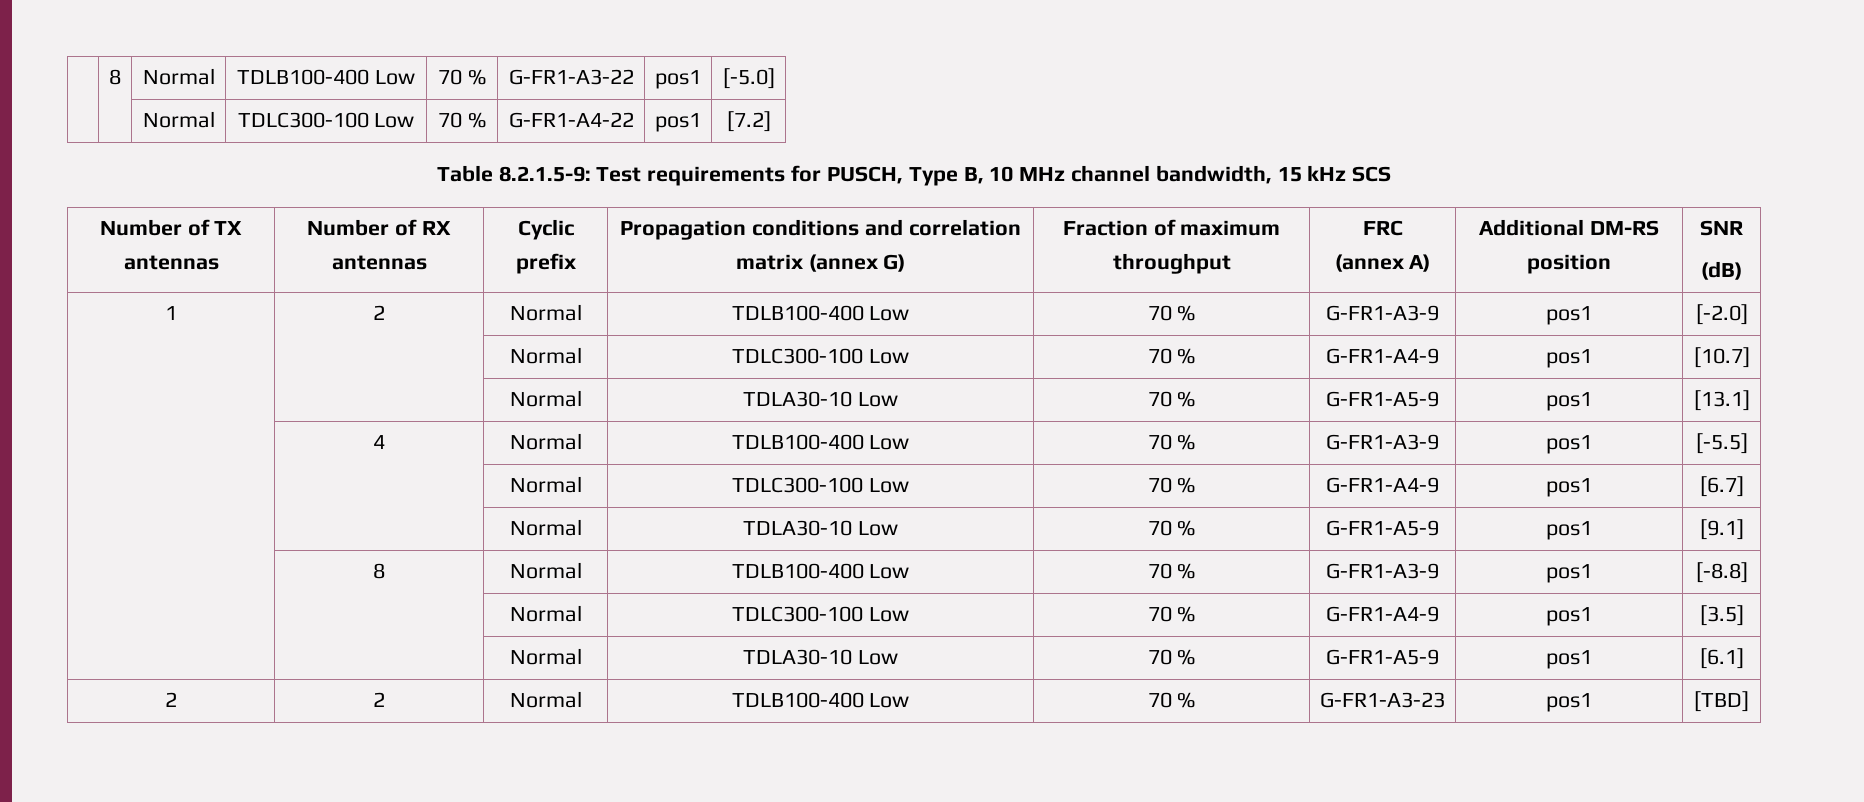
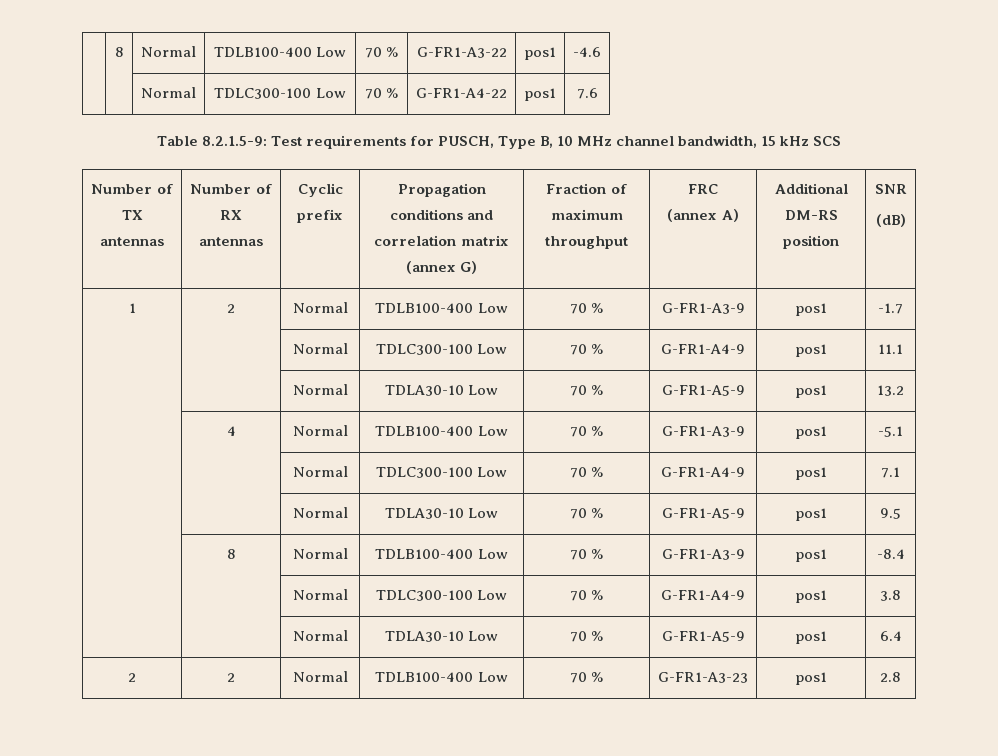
[722,68,775,89] [-5.0] -> [573,47,601,57] -4.6
[726,111,771,132] [7.2] -> [576,88,598,99] 7.6
[1695,304,1748,325] [509,347,582,364] [732,348,909,364] [1147,348,1196,364] [1326,348,1439,364] [1546,349,1592,368] [1693,347,1750,368] [509,390,582,407] [743,391,898,407] [1147,391,1196,407] [1326,391,1439,407] [1546,392,1592,411] [1693,390,1750,411] [-2.0] // | | Normal | TDLC300-100 Low | 70 % | G-FR1-A4-9 | pos1 | [10.7] // | | Normal | TDLA30-10 Low | 70 % | G-FR1-A5-9 | pos1 | [13.1] -> [878,303,903,314] [292,343,348,354] [375,344,508,355] [569,344,604,355] [661,344,745,354] [795,344,827,357] [878,344,903,354] [292,384,348,395] [384,385,499,396] [569,385,604,396] [661,385,745,396] [795,385,827,398] [877,385,904,396] -1.7 // | | Normal | TDLC300-100 Low | 70 % | G-FR1-A4-9 | pos1 | 11.1 // | | Normal | TDLA30-10 Low | 70 % | G-FR1-A5-9 | pos1 | 13.2
[1695,433,1748,454] [509,476,582,493] [732,477,909,493] [1147,477,1196,493] [1326,477,1439,493] [1546,478,1592,497] [1699,476,1744,497] [509,519,582,536] [743,520,898,536] [1147,520,1196,536] [1326,520,1439,536] [1546,521,1592,540] [1699,519,1744,540] [-5.5] // | | Normal | TDLC300-100 Low | 70 % | G-FR1-A4-9 | pos1 | [6.7] // | | Normal | TDLA30-10 Low | 70 % | G-FR1-A5-9 | pos1 | [9.1] -> [878,426,903,437] [292,466,348,477] [375,467,508,478] [569,467,604,478] [661,467,745,477] [795,467,827,480] [881,467,900,478] [292,507,348,518] [384,508,499,519] [569,508,604,519] [661,508,745,519] [795,508,827,521] [880,508,901,519] -5.1 // | | Normal | TDLC300-100 Low | 70 % | G-FR1-A4-9 | pos1 | 7.1 // | | Normal | TDLA30-10 Low | 70 % | G-FR1-A5-9 | pos1 | 9.5
[1695,562,1748,583] [509,605,582,622] [732,606,909,622] [1147,606,1196,622] [1326,606,1439,622] [1546,607,1592,626] [1699,605,1744,626] [509,648,582,665] [743,649,898,665] [1147,649,1196,665] [1326,649,1439,665] [1546,650,1592,669] [1699,648,1744,669] [-8.8] // | | Normal | TDLC300-100 Low | 70 % | G-FR1-A4-9 | pos1 | [3.5] // | | Normal | TDLA30-10 Low | 70 % | G-FR1-A5-9 | pos1 | [6.1] -> [876,549,905,559] [292,589,348,600] [375,590,508,601] [569,590,604,601] [661,590,745,600] [795,590,827,603] [880,590,901,601] [292,630,348,641] [384,631,499,642] [569,631,604,642] [661,631,745,642] [795,631,827,644] [879,631,902,641] -8.4 // | | Normal | TDLC300-100 Low | 70 % | G-FR1-A4-9 | pos1 | 3.8 // | | Normal | TDLA30-10 Low | 70 % | G-FR1-A5-9 | pos1 | 6.4
[1694,691,1749,712] [TBD] -> [880,672,901,682] 2.8

